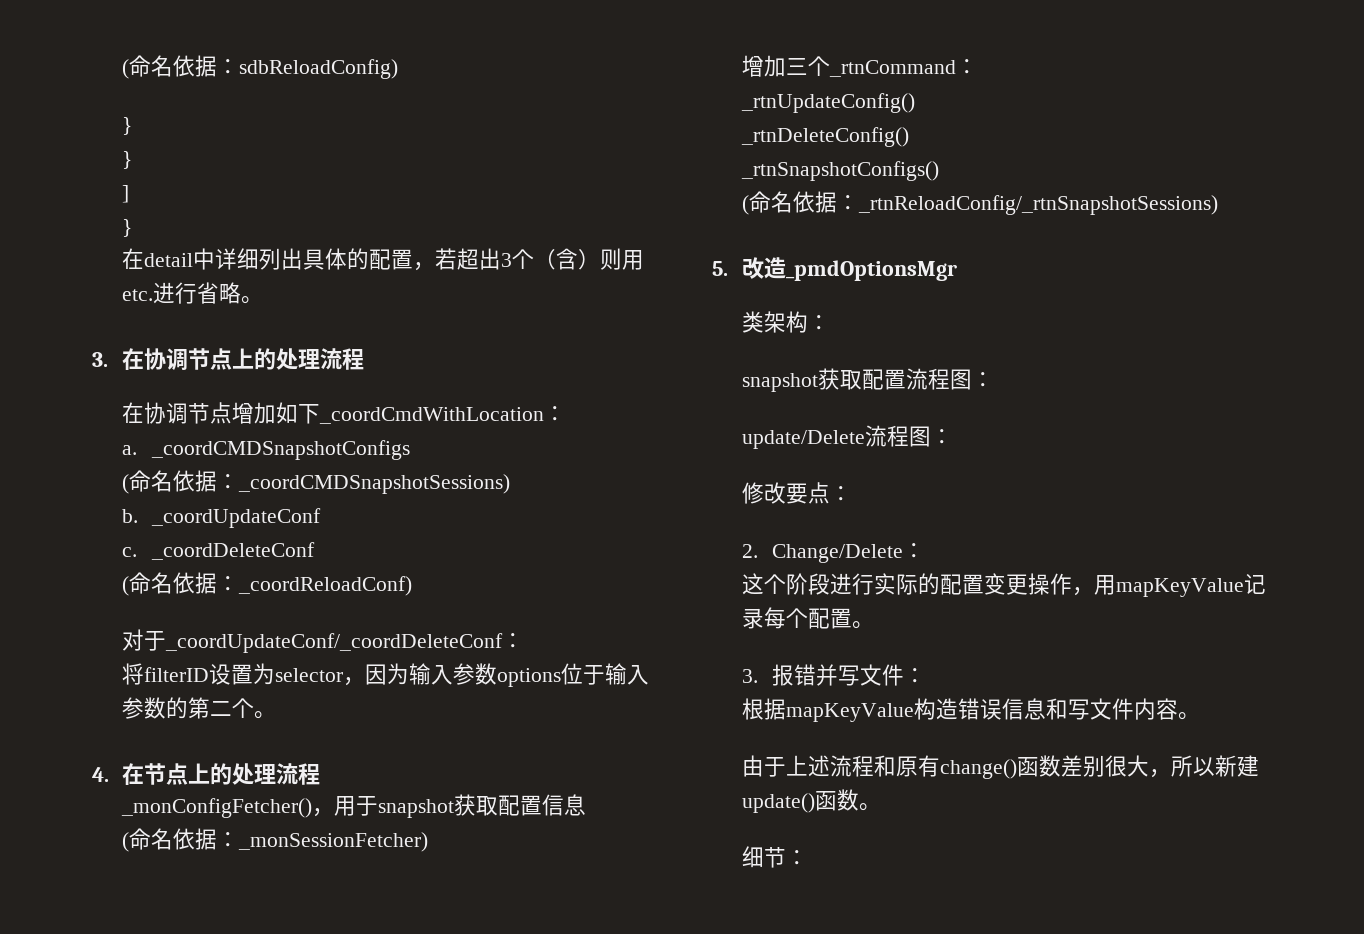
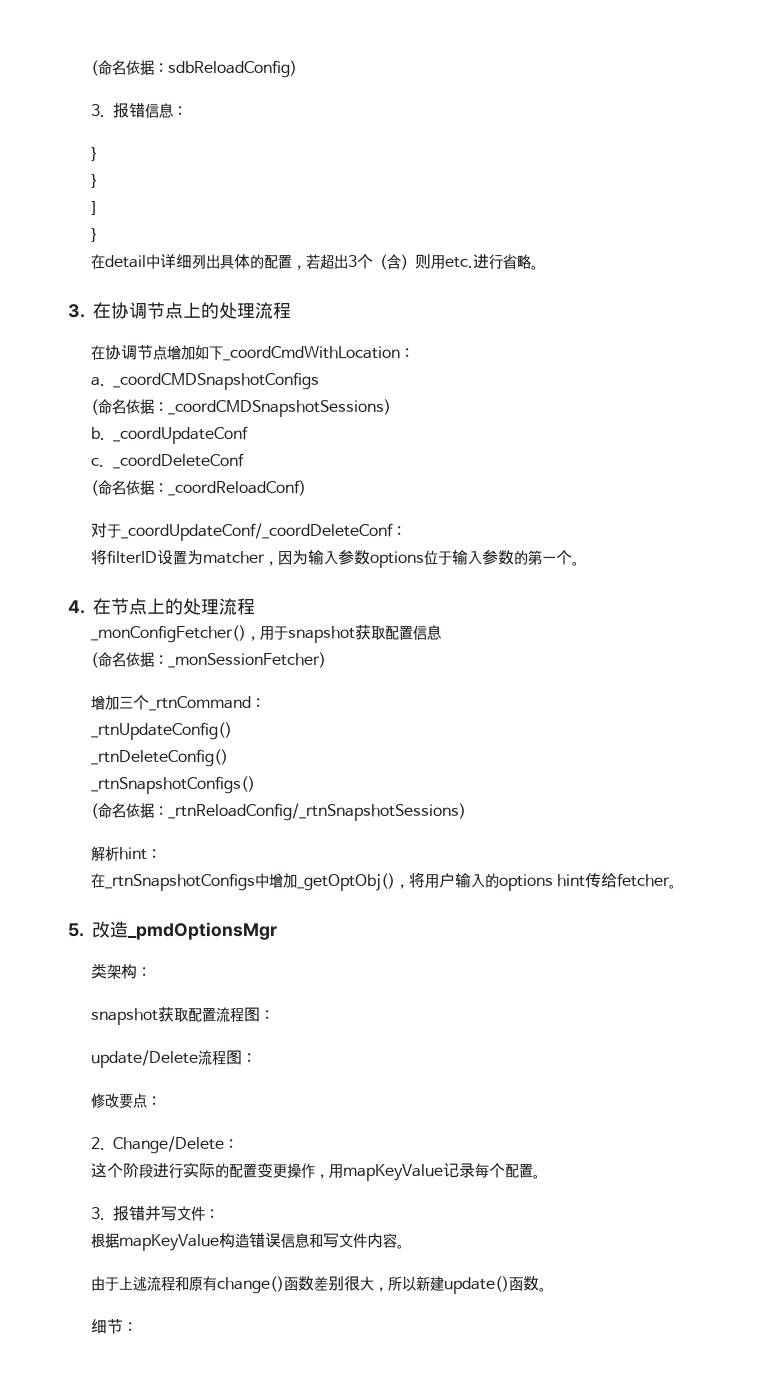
(398, 69) none -> [90,103,188,118] // 3.报错信息：
[274,668,343,682] selector -> [202,551,265,564] matcher
[209,701,232,716] 二 -> [541,556,556,563] 一
(1218, 205) none -> [90,846,161,861] [90,872,676,891] // 解析hint： // 在_rtnSnapshotConfigs中增加_getOptObj()，将用户输入的options hint传给fetcher。

